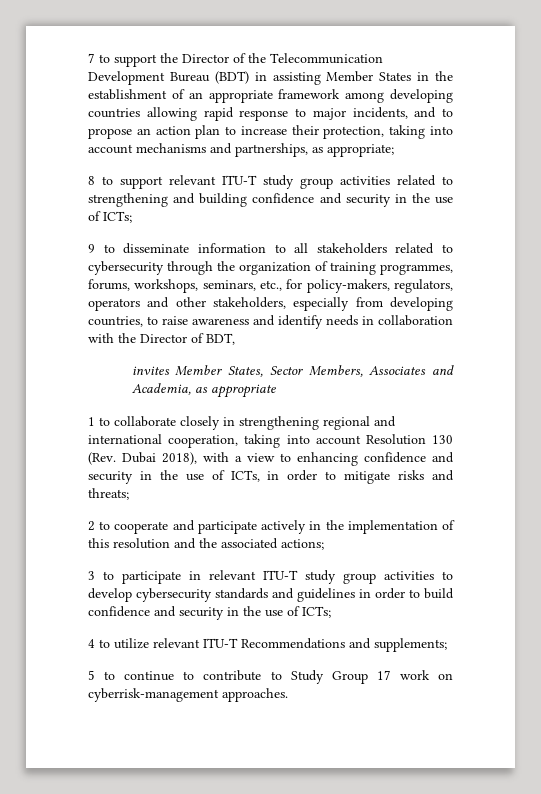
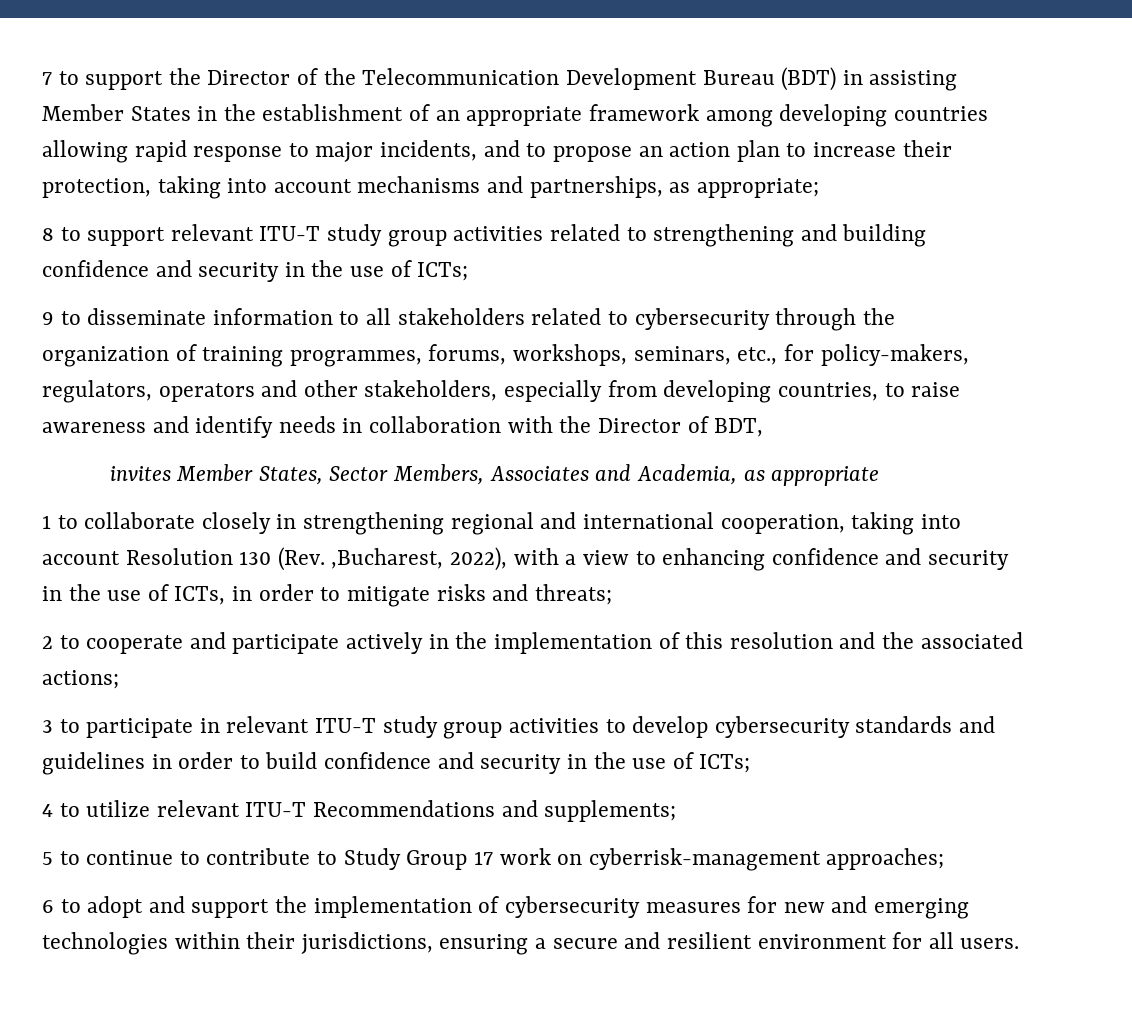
[122,452,197,465] Dubai 2018), -> [331,547,508,571] ,Bucharest, 2022),
[222,688,288,702] approaches. -> [826,848,945,870] [42,896,969,919] [42,932,1020,955] approaches; // 6 to adopt and support the implementation of cybersecurity measures for new and emerging technologies within their jurisdictions, ensuring a secure and resilient environment for all users.

